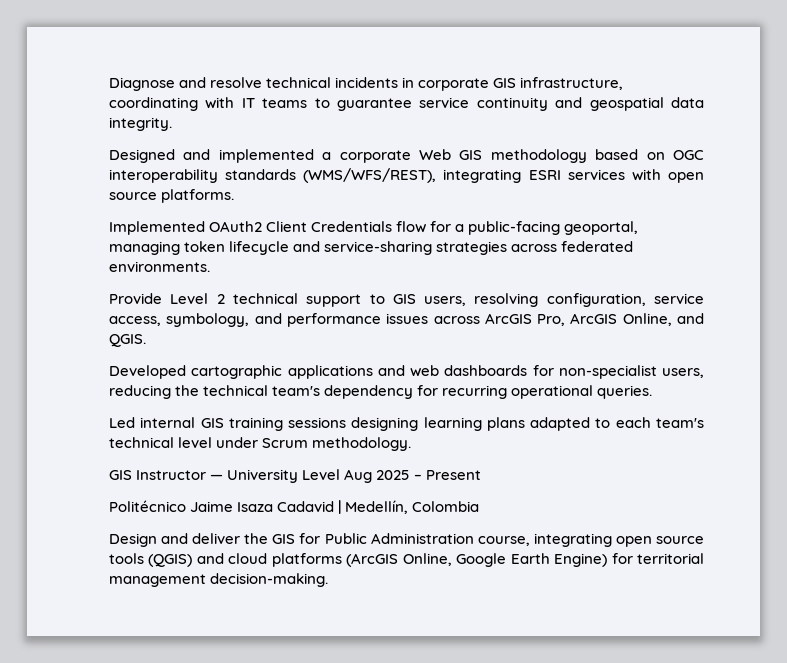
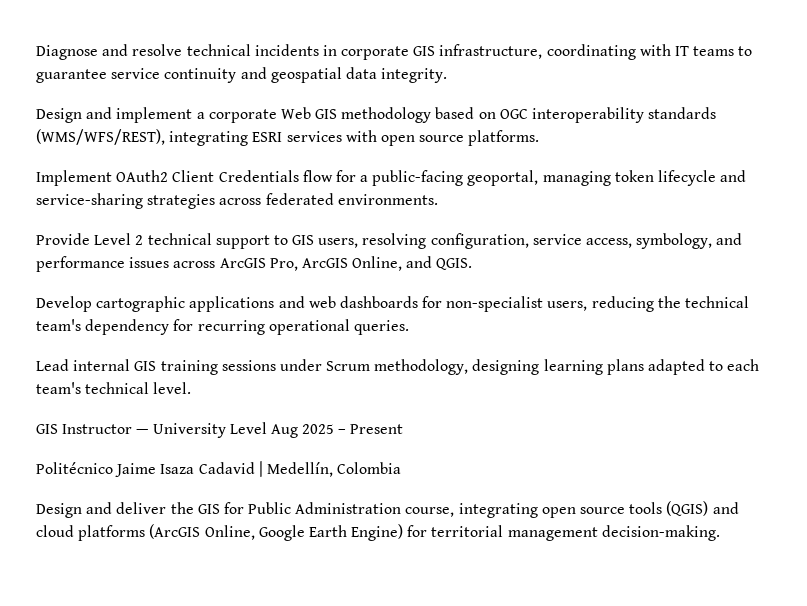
[109,149,314,163] Designed and implemented -> [36,107,193,123] Design and implement
[109,221,205,235] Implemented -> [36,170,112,186] Implement
[109,365,186,379] Developed -> [36,296,92,312] Develop
[109,417,135,428] Led -> [36,359,69,371] Lead
(347, 422) none -> [279,359,469,375] under Scrum methodology,
[178,437,412,451] level under Scrum methodology. -> [153,382,192,394] level.

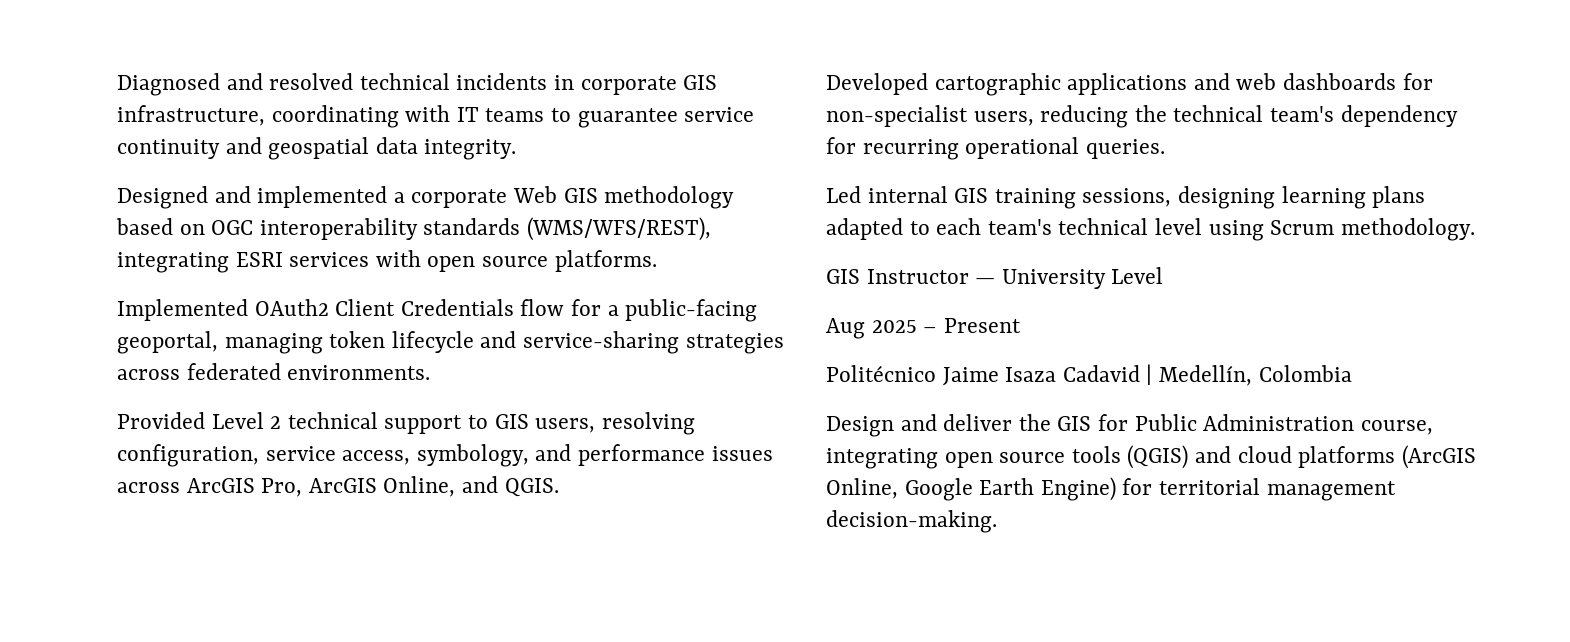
[36,44,183,60] Diagnose and resolve -> [117,73,354,96] Diagnosed and resolved
[36,107,193,123] Design and implement -> [117,186,388,209] Designed and implemented
[36,170,112,186] Implement -> [117,299,248,321] Implemented
[36,233,90,245] Provide -> [117,412,205,429] Provided
[36,296,92,312] Develop -> [826,73,928,95] Developed
[36,359,69,371] Lead -> [826,186,861,203] Led
[221,359,469,375] sessions under Scrum methodology, -> [1082,188,1172,207] sessions,
[153,382,192,394] level. -> [1155,218,1475,241] level using Scrum methodology.
(267, 428) none -> (1164, 275) //

